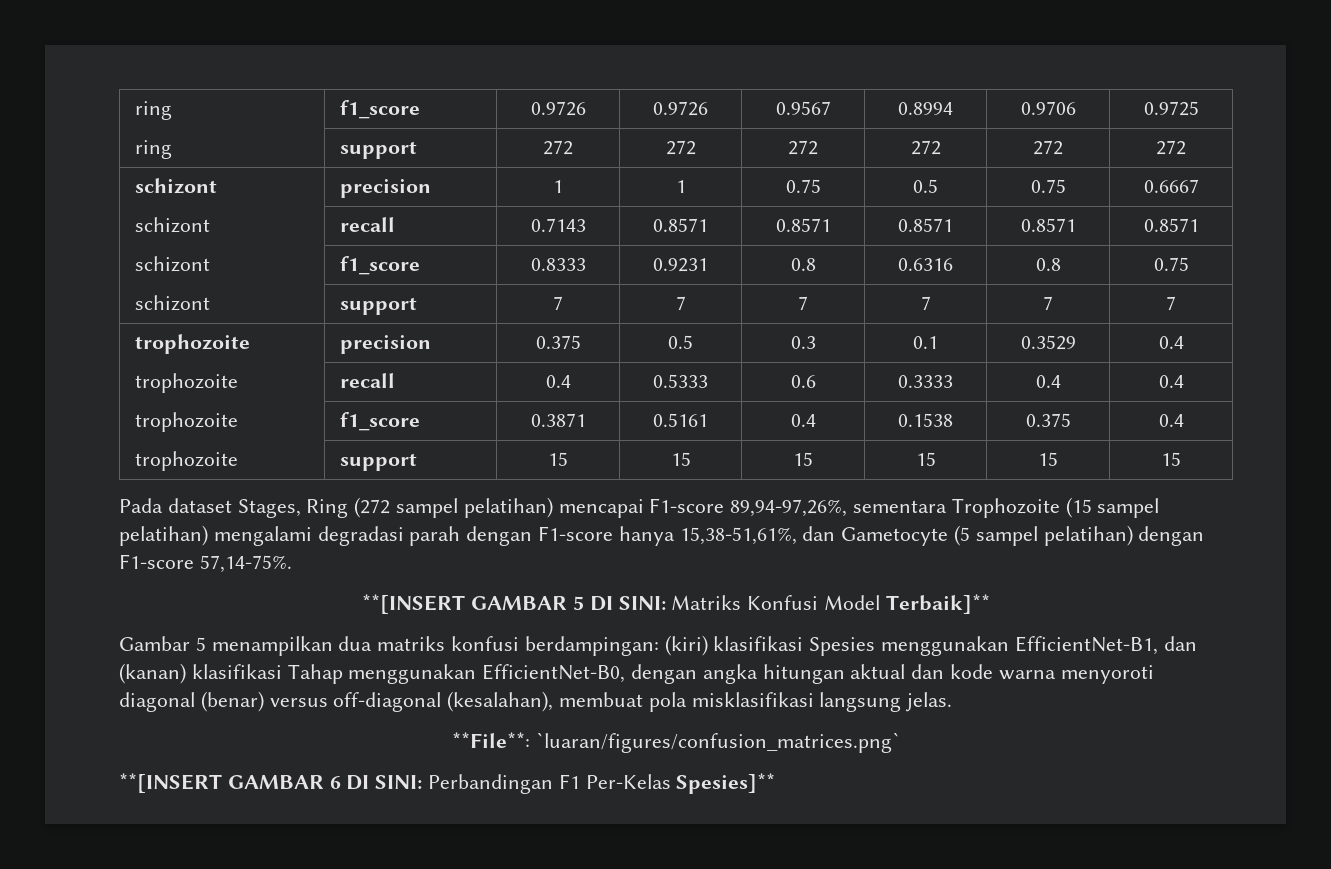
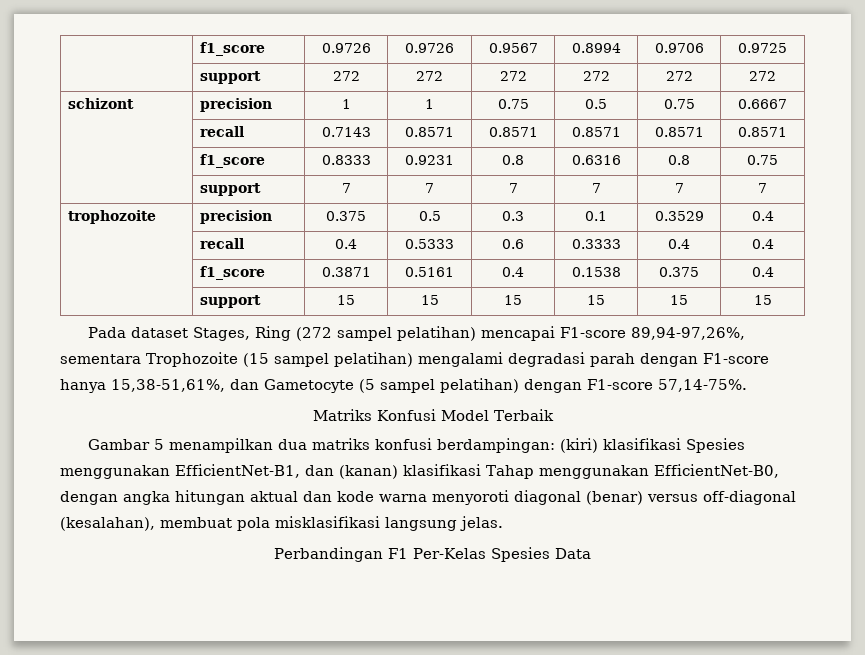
[135,101,173,120] ring -> (199, 49) none
[135,140,173,159] ring -> (787, 48) none
[135,217,211,233] schizont -> (787, 104) none
[135,256,211,272] schizont -> (787, 132) none
[135,295,211,311] schizont -> (778, 160) none
[135,373,239,393] trophozoite -> (774, 216) none
[135,412,239,432] trophozoite -> (774, 244) none
[135,451,239,471] trophozoite -> (774, 272) none
[362,594,666,614] **[INSERT GAMBAR 5 DI SINI: -> (747, 385) none
[885,594,990,614] Terbaik]** -> [493,409,554,421] Terbaik
[452,732,900,753] [119,773,423,793] **File**: `luaran/figures/confusion_matrices.png` // **[INSERT GAMBAR 6 DI SINI: -> (503, 523) none
[676,773,776,794] Spesies]** -> [491,547,591,562] Spesies Data

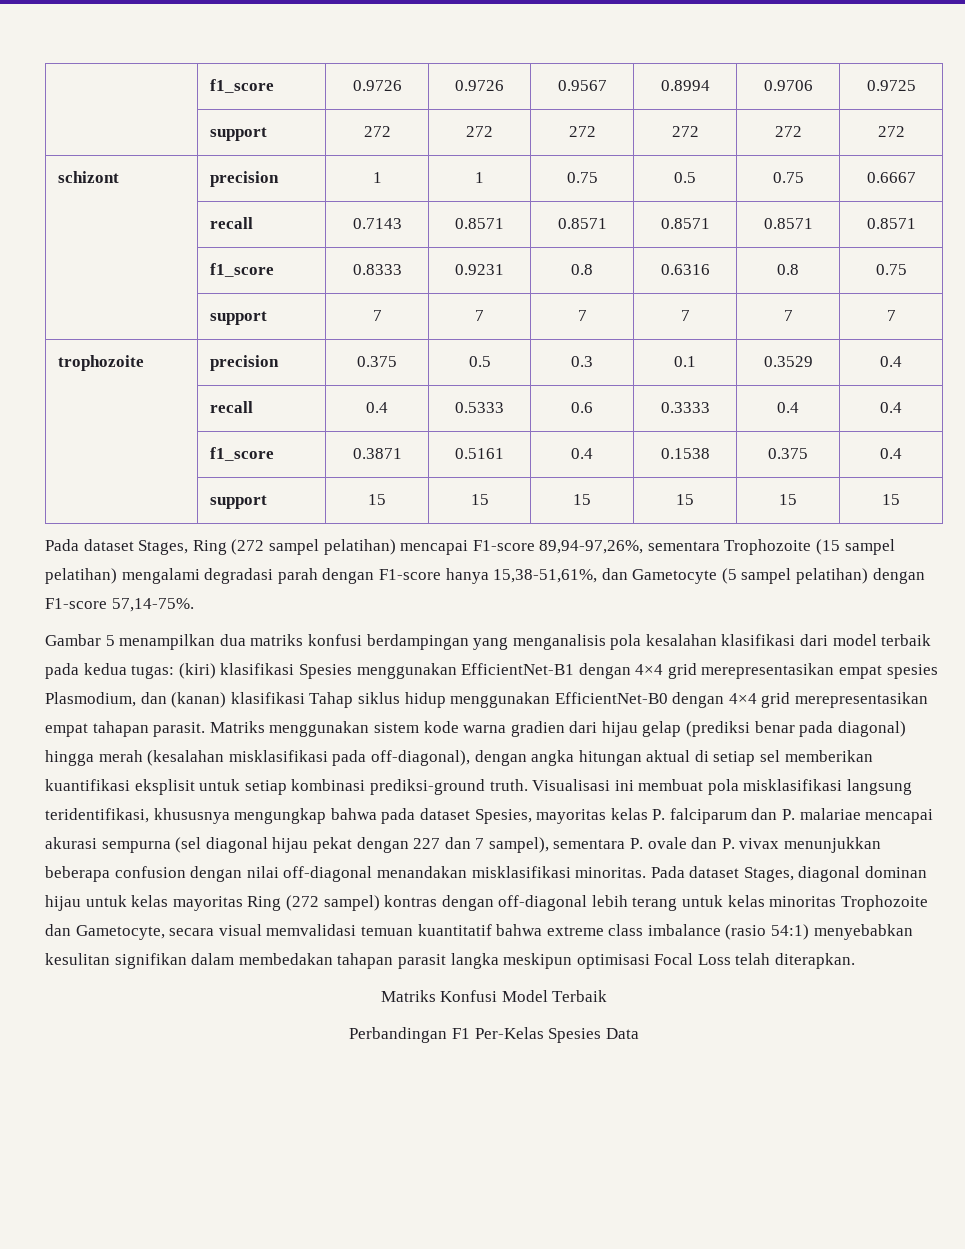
[312,409,554,421] // Matriks Konfusi Model Terbaik -> (194, 605) none
[436,438,745,453] [60,464,779,479] [60,490,796,505] [60,516,503,531] berdampingan: (kiri) klasifikasi Spesies menggunakan EfficientNet-B1, dan (kanan) klasifikasi Tahap menggunakan EfficientNet-B0, dengan angka hitungan aktual dan kode warna menyoroti diagonal (benar) versus off-diagonal (kesalahan), membuat pola misklasifikasi langsung jelas. -> [366,634,932,650] [45,663,938,679] [45,692,929,708] [45,721,906,737] [45,750,873,766] [45,779,913,795] [45,808,934,824] [45,837,882,853] [45,866,928,882] [45,895,928,911] [45,924,913,940] [45,953,856,969] [380,990,608,1002] berdampingan yang menganalisis pola kesalahan klasifikasi dari model terbaik pada kedua tugas: (kiri) klasifikasi Spesies menggunakan EfficientNet-B1 dengan 4×4 grid merepresentasikan empat spesies Plasmodium, dan (kanan) klasifikasi Tahap siklus hidup menggunakan EfficientNet-B0 dengan 4×4 grid merepresentasikan empat tahapan parasit. Matriks menggunakan sistem kode warna gradien dari hijau gelap (prediksi benar pada diagonal) hingga merah (kesalahan misklasifikasi pada off-diagonal), dengan angka hitungan aktual di setiap sel memberikan kuantifikasi eksplisit untuk setiap kombinasi prediksi-ground truth. Visualisasi ini membuat pola misklasifikasi langsung teridentifikasi, khususnya mengungkap bahwa pada dataset Spesies, mayoritas kelas P. falciparum dan P. malariae mencapai akurasi sempurna (sel diagonal hijau pekat dengan 227 dan 7 sampel), sementara P. ovale dan P. vivax menunjukkan beberapa confusion dengan nilai off-diagonal menandakan misklasifikasi minoritas. Pada dataset Stages, diagonal dominan hijau untuk kelas mayoritas Ring (272 sampel) kontras dengan off-diagonal lebih terang untuk kelas minoritas Trophozoite dan Gametocyte, secara visual memvalidasi temuan kuantitatif bahwa extreme class imbalance (rasio 54:1) menyebabkan kesulitan signifikan dalam membedakan tahapan parasit langka meskipun optimisasi Focal Loss telah diterapkan. // Matriks Konfusi Model Terbaik

